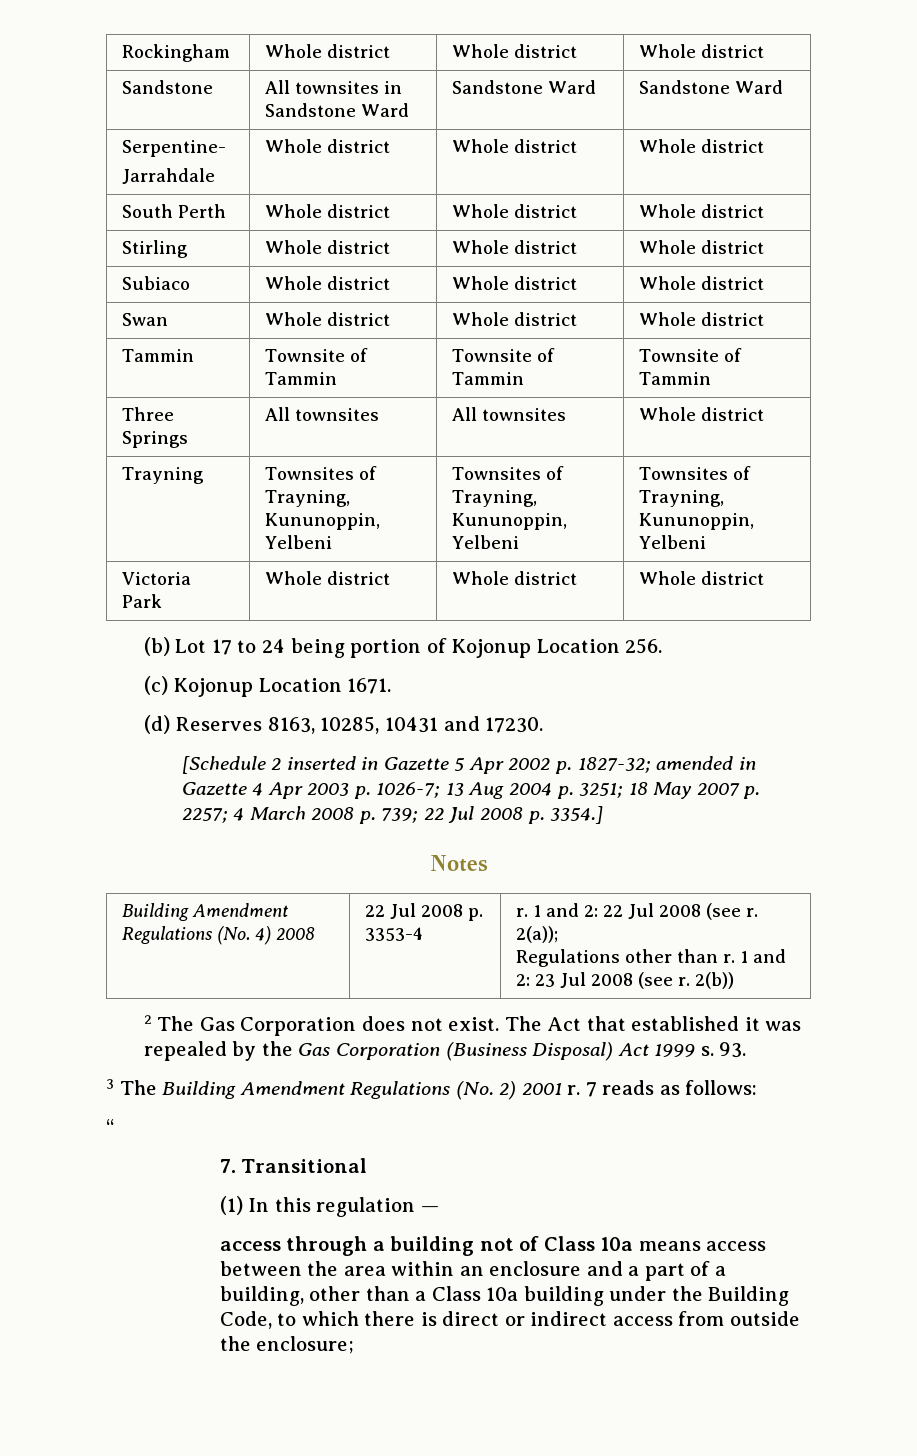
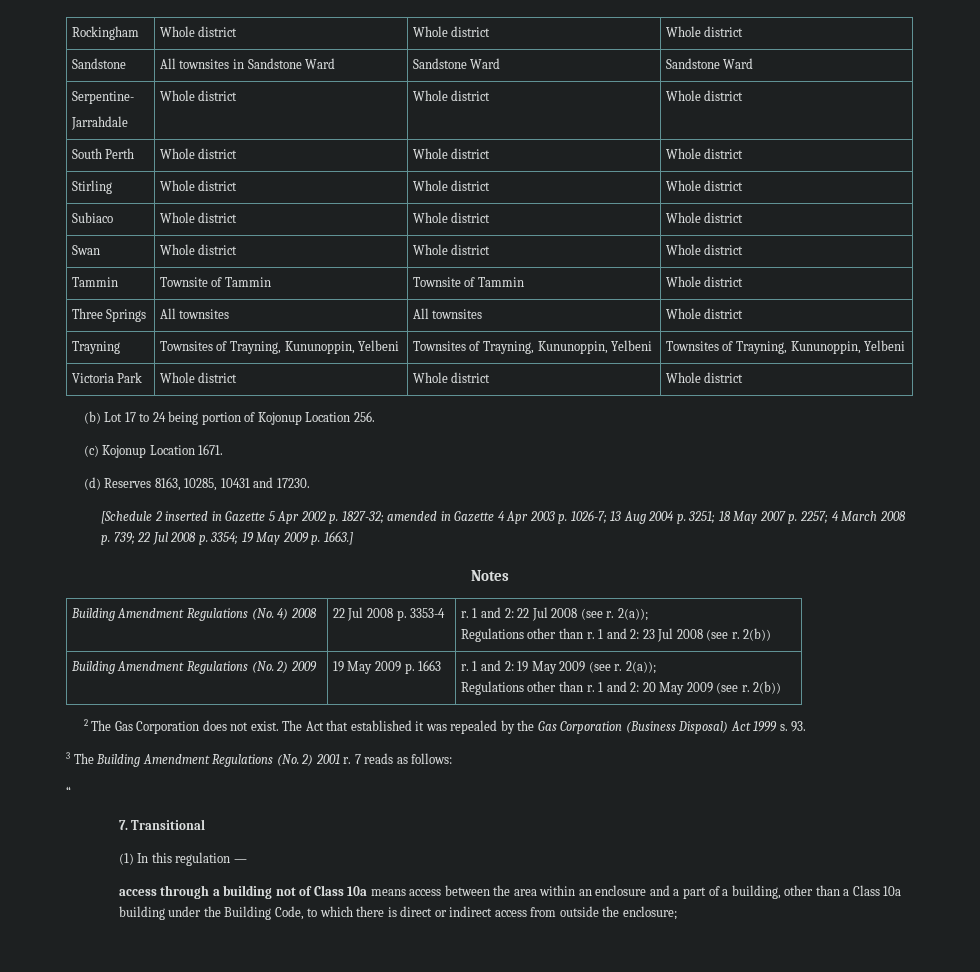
[638,348,742,362] [638,372,711,385] Townsite of Tammin -> [665,276,744,287] Whole district
[550,806,604,824] 3354.] -> [210,531,353,545] 3354; 19 May 2009 p. 1663.]
(734, 980) none -> [70,661,317,674] [332,660,442,674] [460,660,656,674] [460,681,782,695] // Building Amendment Regulations (No. 2) 2009 | 19 May 2009 p. 1663 | r. 1 and 2: 19 May 2009 (see r. 2(a)); // Regulations other than r. 1 and 2: 20 May 2009 (see r. 2(b))

